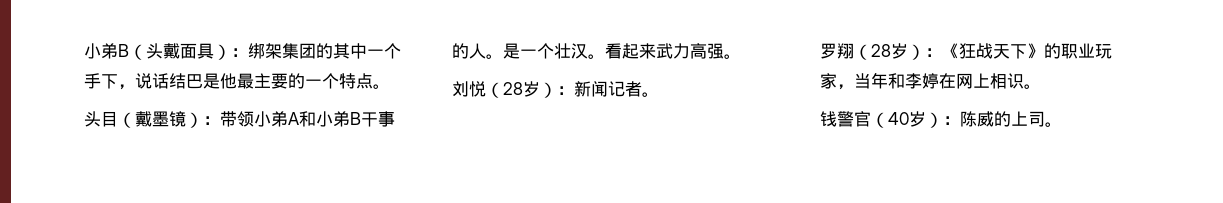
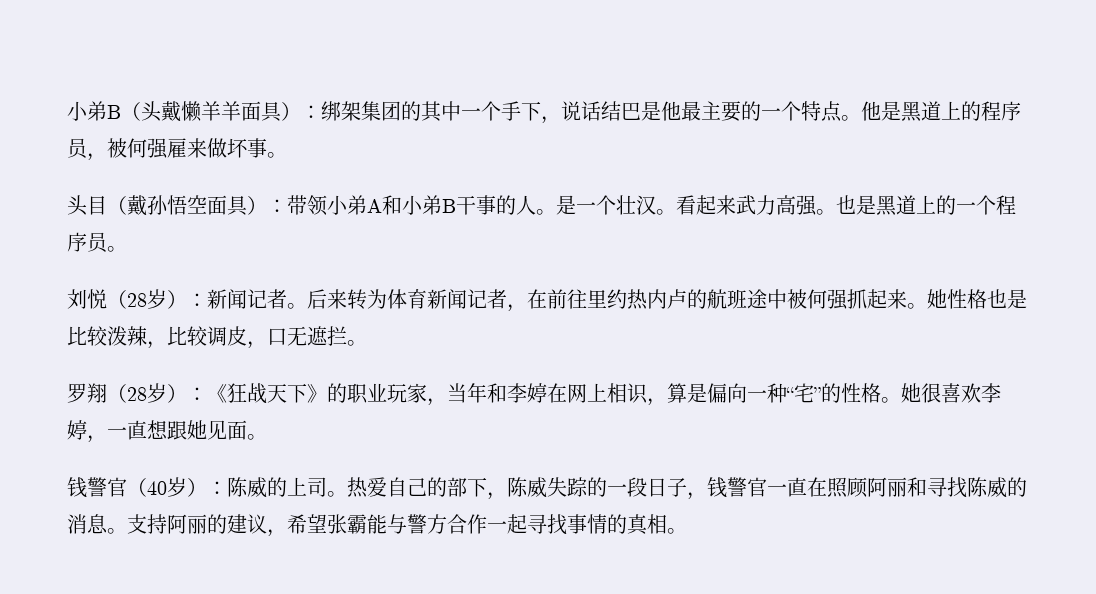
(180, 51) none -> [181,101,241,122] 懒羊羊
(390, 86) none -> [861,101,1021,122] [67,138,287,161] 他是黑道上的程序员，被何强雇来做坏事。
[152,111,186,127] 墨镜 -> [147,195,248,216] 孙悟空面具
(741, 56) none -> [836,195,1016,216] [67,232,127,253] 也是黑道上的一个程序员。
(659, 94) none -> [307,289,1027,312] [67,326,367,349] 后来转为体育新闻记者，在前往里约热内卢的航班途中被何强抓起来。她性格也是比较泼辣，比较调皮，口无遮拦。
(1024, 81) none -> [647,383,1001,406] [67,420,247,443] ，算是偏向一种“宅”的性格。她很喜欢李婷，一直想跟她见面
(1062, 124) none -> [347,477,1027,500] [67,514,687,537] 热爱自己的部下，陈威失踪的一段日子，钱警官一直在照顾阿丽和寻找陈威的消息。支持阿丽的建议，希望张霸能与警方合作一起寻找事情的真相。

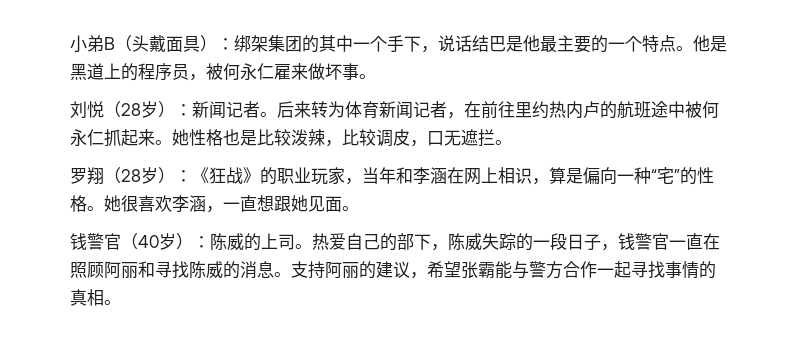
[181,101,241,122] 懒羊羊 -> (166, 43) none
[147,138,168,159] 强 -> [240,63,274,80] 永仁
[67,195,1016,216] [67,232,127,253] // 头目（戴孙悟空面具）：带领小弟A和小弟B干事的人。是一个壮汉。看起来武力高强。也是黑道上的一个程序员。 -> (376, 76) none
[827,289,848,310] 强 -> [70,129,104,146] 永仁
[267,383,307,403] 天下 -> (243, 176) none
[527,383,547,403] 婷 -> [430,167,447,184] 涵
[67,420,87,440] 婷 -> [189,195,206,212] 涵

